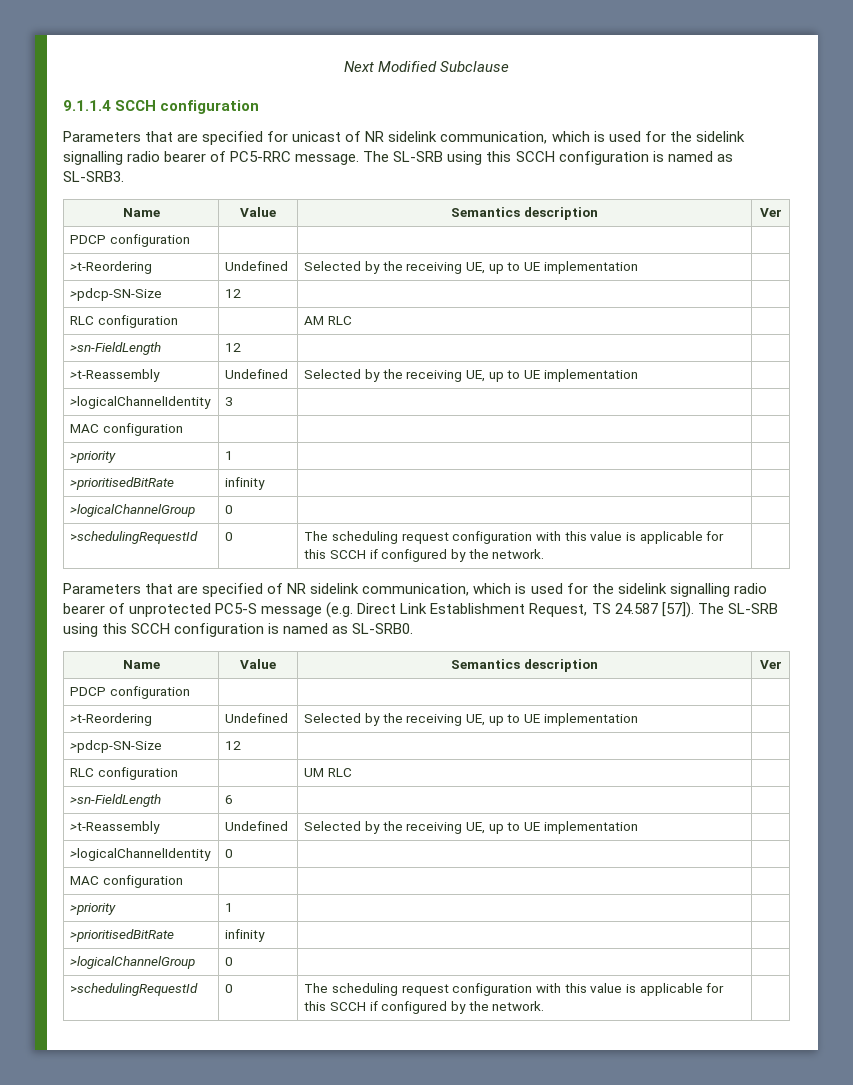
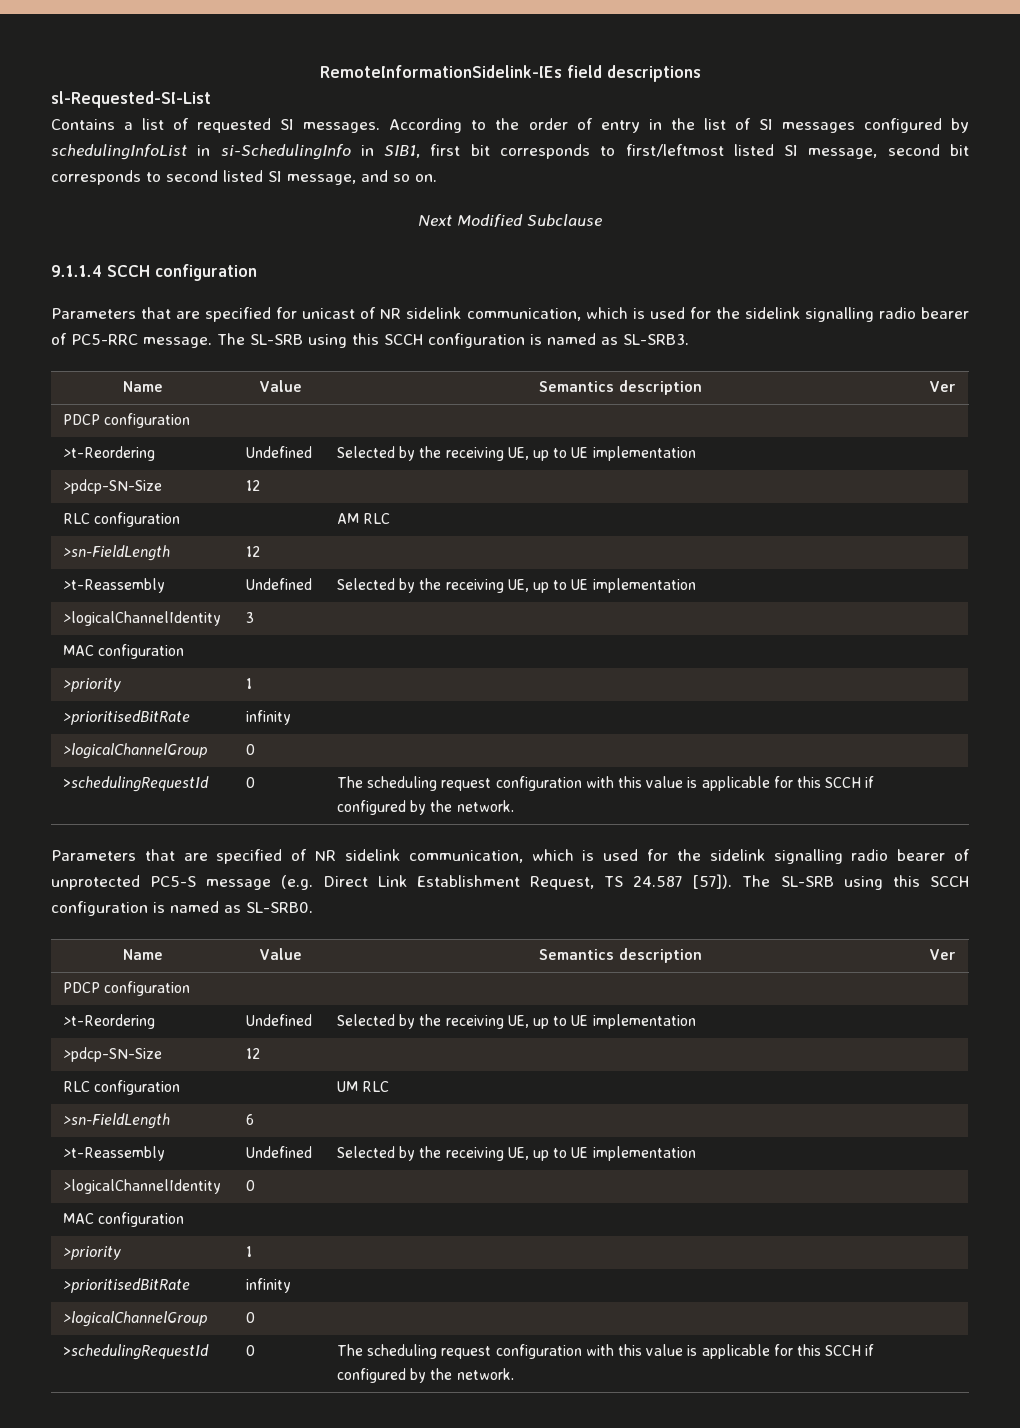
(343, 66) none -> [319,65,701,82] [51,91,211,108] [51,118,969,133] [51,144,970,160] [51,170,437,185] RemoteInformationSidelink-IEs field descriptions // sl-Requested-SI-List // Contains a list of requested SI messages. According to the order of entry in the list of SI messages configured by schedulingInfoList in si-SchedulingInfo in SIB1, first bit corresponds to first/leftmost listed SI message, second bit corresponds to second listed SI message, and so on. //

